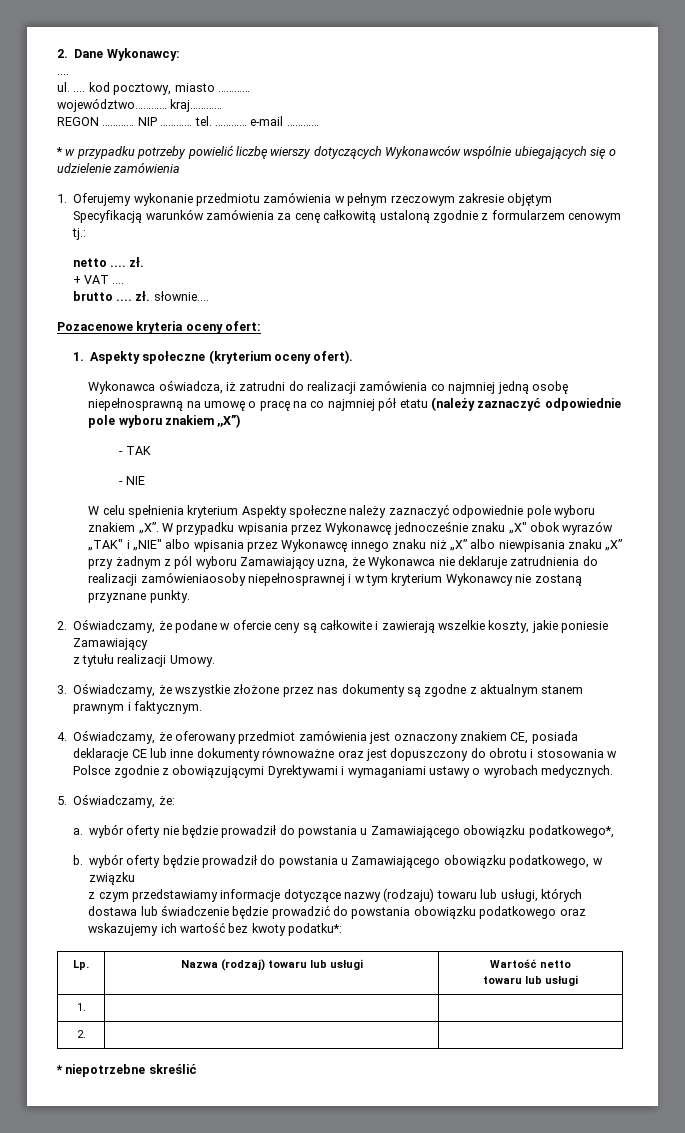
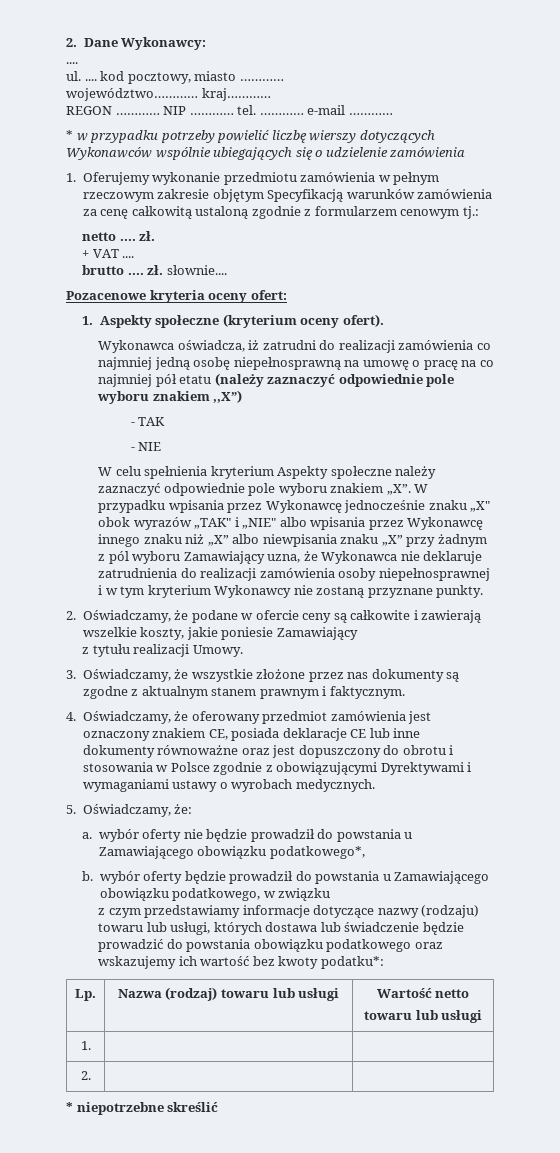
[140,572,246,586] zamówieniaosoby -> [259,568,377,581] zamówienia osoby

